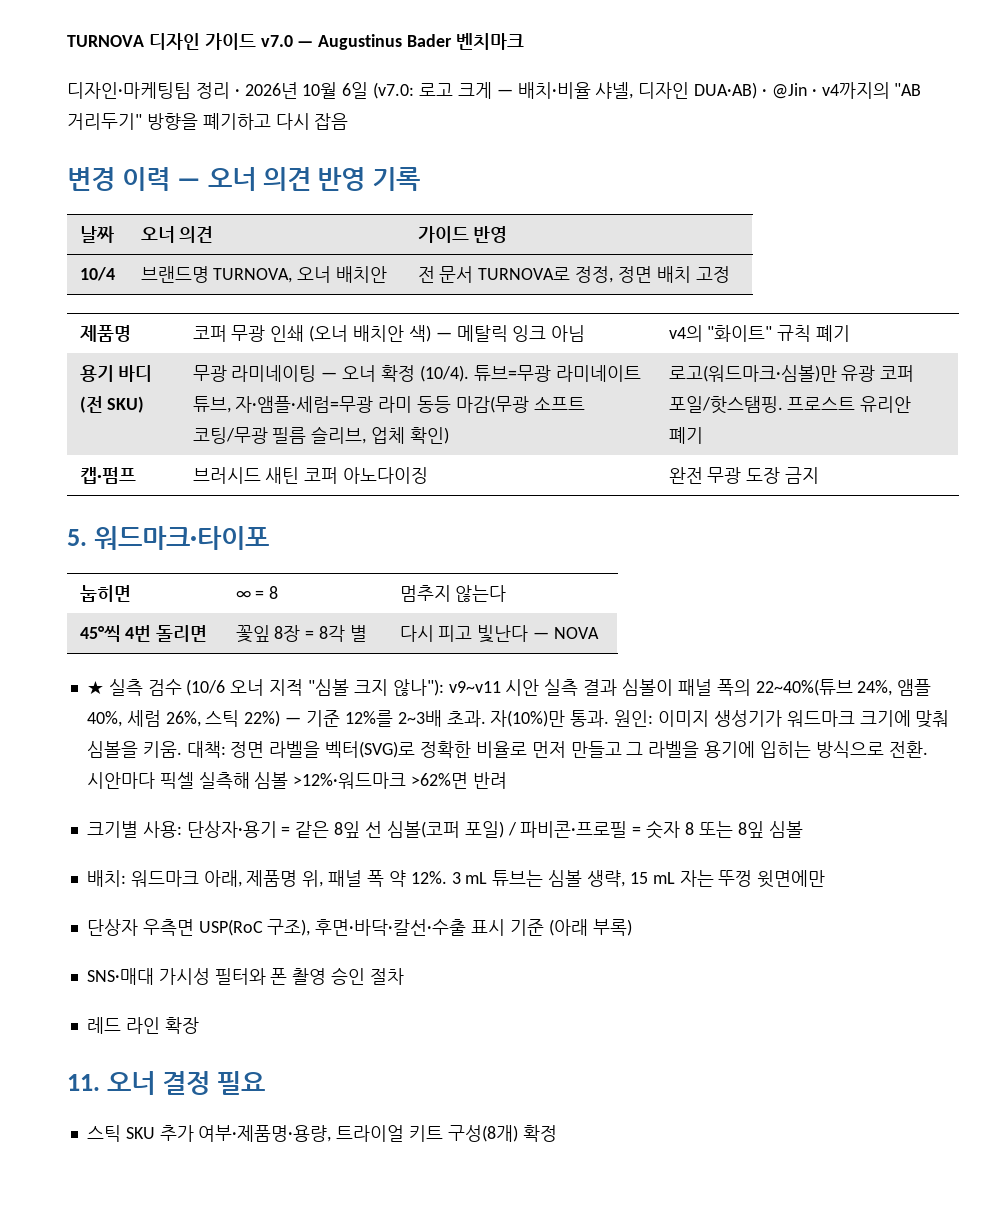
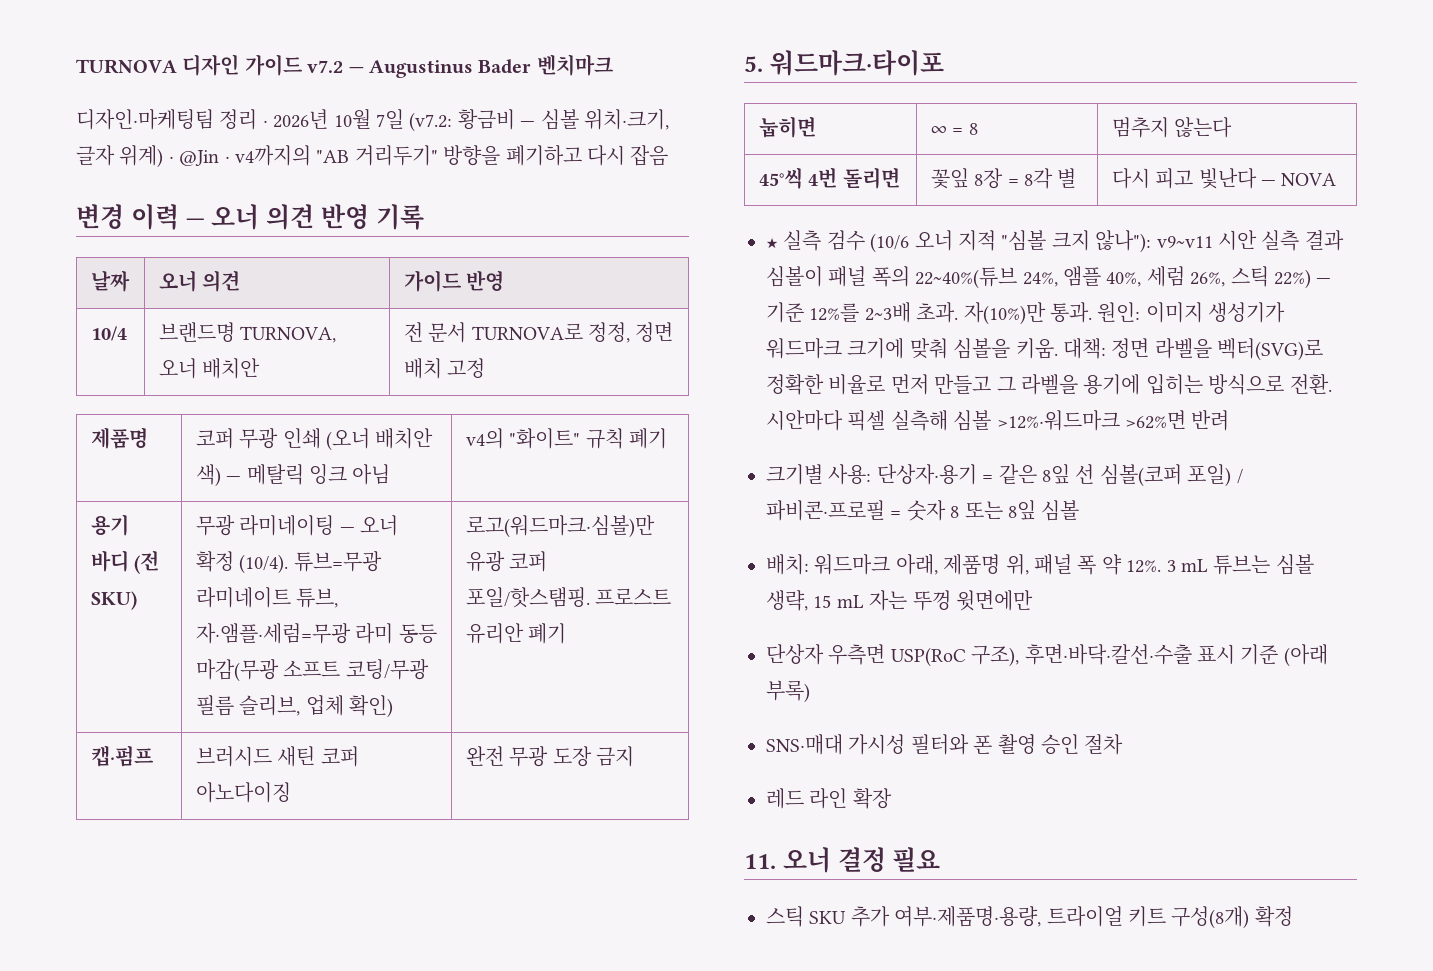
[260,35,293,47] v7.0 -> [307,60,344,73] v7.2
[342,82,758,99] 6일 (v7.0: 로고 크게 — 배치·비율 샤넬, 디자인 DUA·AB) -> [376,109,669,132] [76,145,164,168] 7일 (v7.2: 황금비 — 심볼 위치·크기, 글자 위계)

